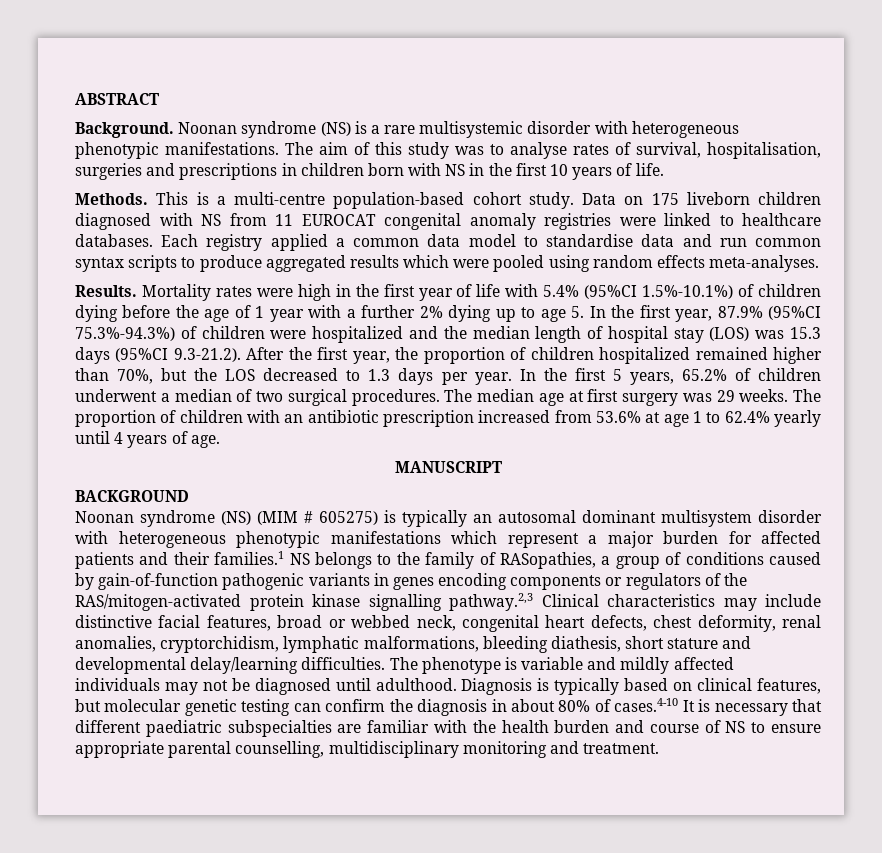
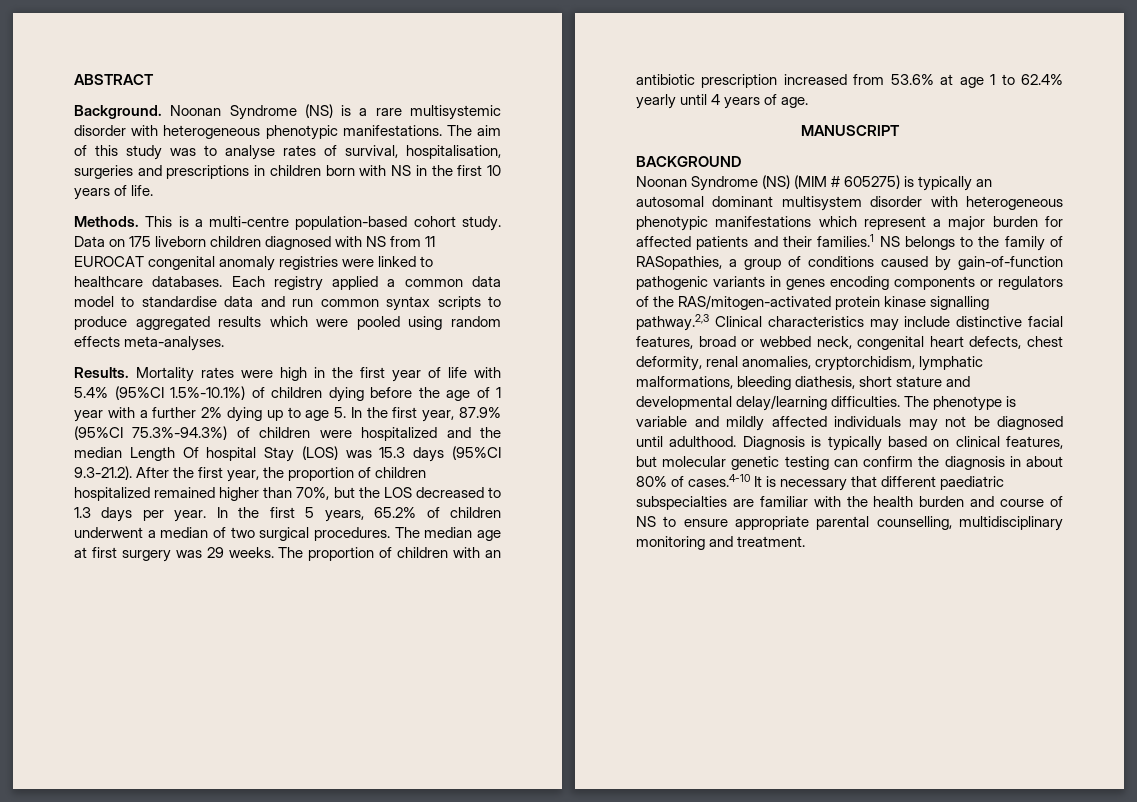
[241,121,317,138] syndrome -> [229,105,297,120] Syndrome
[535,326,704,343] length of hospital stay -> [129,447,295,462] Length Of hospital Stay
[140,510,215,527] syndrome -> [691,176,759,191] Syndrome

